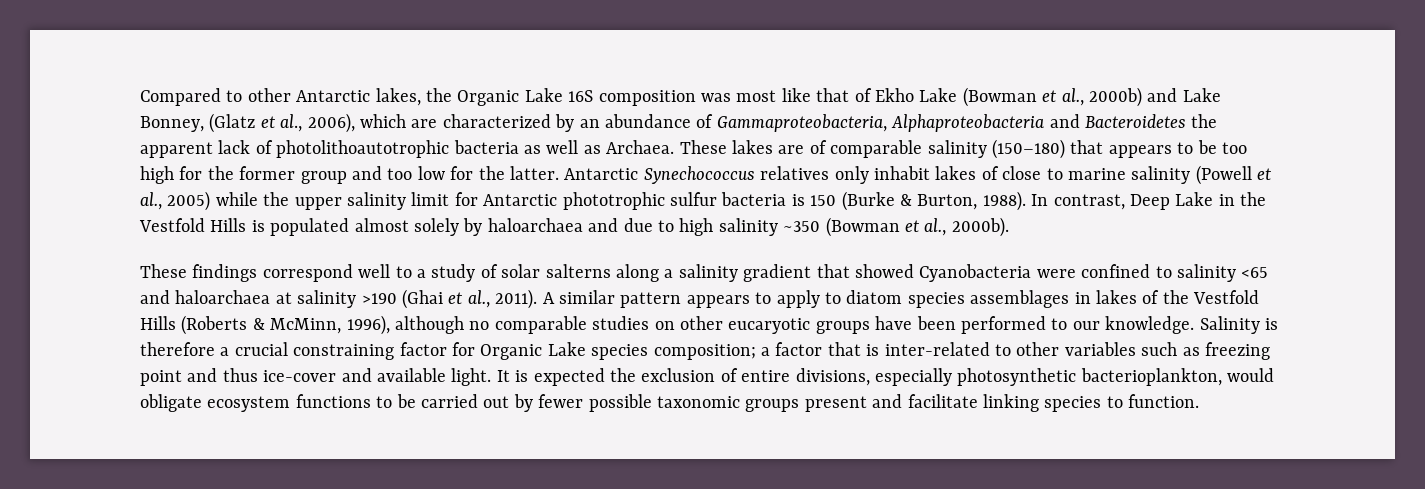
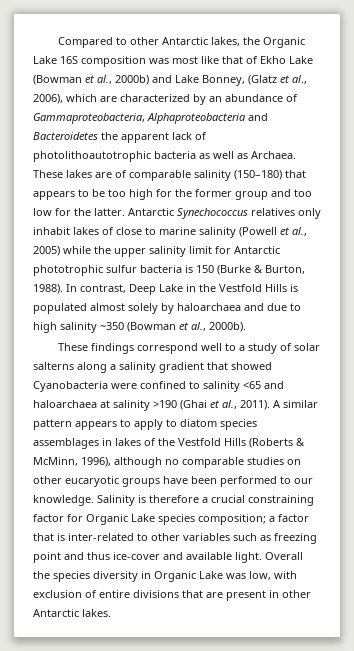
[496,368,1275,386] [140,394,1200,412] It is expected the exclusion of entire divisions, especially photosynthetic bacterioplankton, would obligate ecosystem functions to be carried out by fewer possible taxonomic groups present and facilitate linking species to function. -> [265,552,303,560] [33,571,297,582] [33,590,311,601] [33,609,111,617] Overall the species diversity in Organic Lake was low, with exclusion of entire divisions that are present in other Antarctic lakes.

